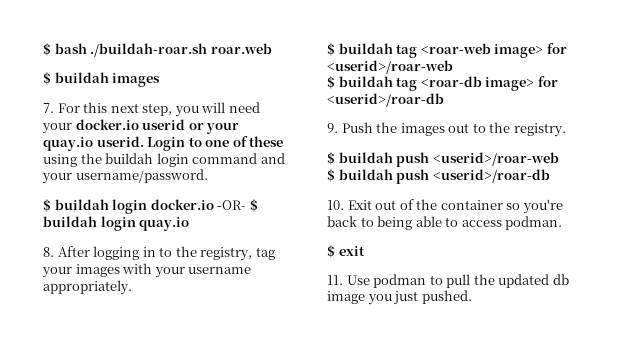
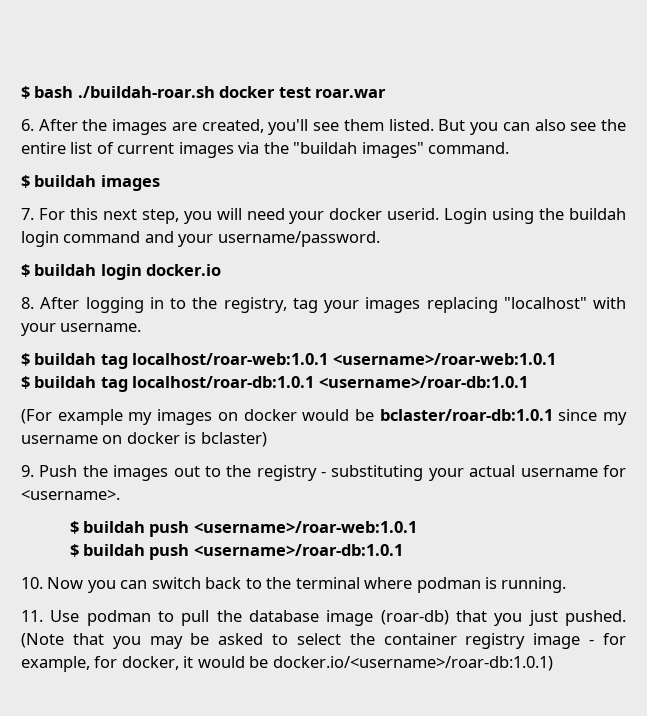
[210,43,272,54] roar.web -> [219,86,387,98] [21,119,627,135] [21,142,510,158] docker test roar.war // 6. After the images are created, you'll see them listed. But you can also see the entire list of current images via the "buildah images" command.
[75,119,240,134] [43,136,284,151] docker.io userid or your quay.io userid. Login to one of these -> [329,208,488,224] docker userid. Login
[217,199,258,212] [43,216,190,231] -OR- $ buildah login quay.io -> (222, 270) none
[122,263,252,278] [43,280,132,295] [327,43,567,58] [327,60,453,74] [327,76,558,91] [327,93,444,107] with your username appropriately. // $ buildah tag <roar-web image> for <userid>/roar-web // $ buildah tag <roar-db image> for <userid>/roar-db -> [426,297,626,313] [21,323,142,336] [21,353,556,369] [21,376,528,392] [21,409,628,425] [21,432,267,447] replacing "localhost" with your username. // $ buildah tag localhost/roar-web:1.0.1 <username>/roar-web:1.0.1 // $ buildah tag localhost/roar-db:1.0.1 <username>/roar-db:1.0.1 // (For example my images on docker would be bclaster/roar-db:1.0.1 since my username on docker is bclaster)
[513,123,566,137] [327,152,559,167] [327,169,550,184] registry. // $ buildah push <userid>/roar-web // $ buildah push <userid>/roar-db -> [256,465,627,481] [21,489,120,500] [69,521,417,537] [69,544,403,560] registry - substituting your actual username for <username>. // $ buildah push <username>/roar-web:1.0.1 // $ buildah push <username>/roar-db:1.0.1
[347,199,563,214] [327,216,563,230] [327,245,365,258] Exit out of the container so you're back to being able to access podman. // $ exit -> [47,577,567,593] Now you can switch back to the terminal where podman is running.
[498,274,569,288] [327,290,472,305] updated db image you just pushed. -> [249,610,626,626] [21,633,626,649] [21,656,553,672] database image (roar-db) that you just pushed. (Note that you may be asked to select the container registry image - for example, for docker, it would be docker.io/<username>/roar-db:1.0.1)

